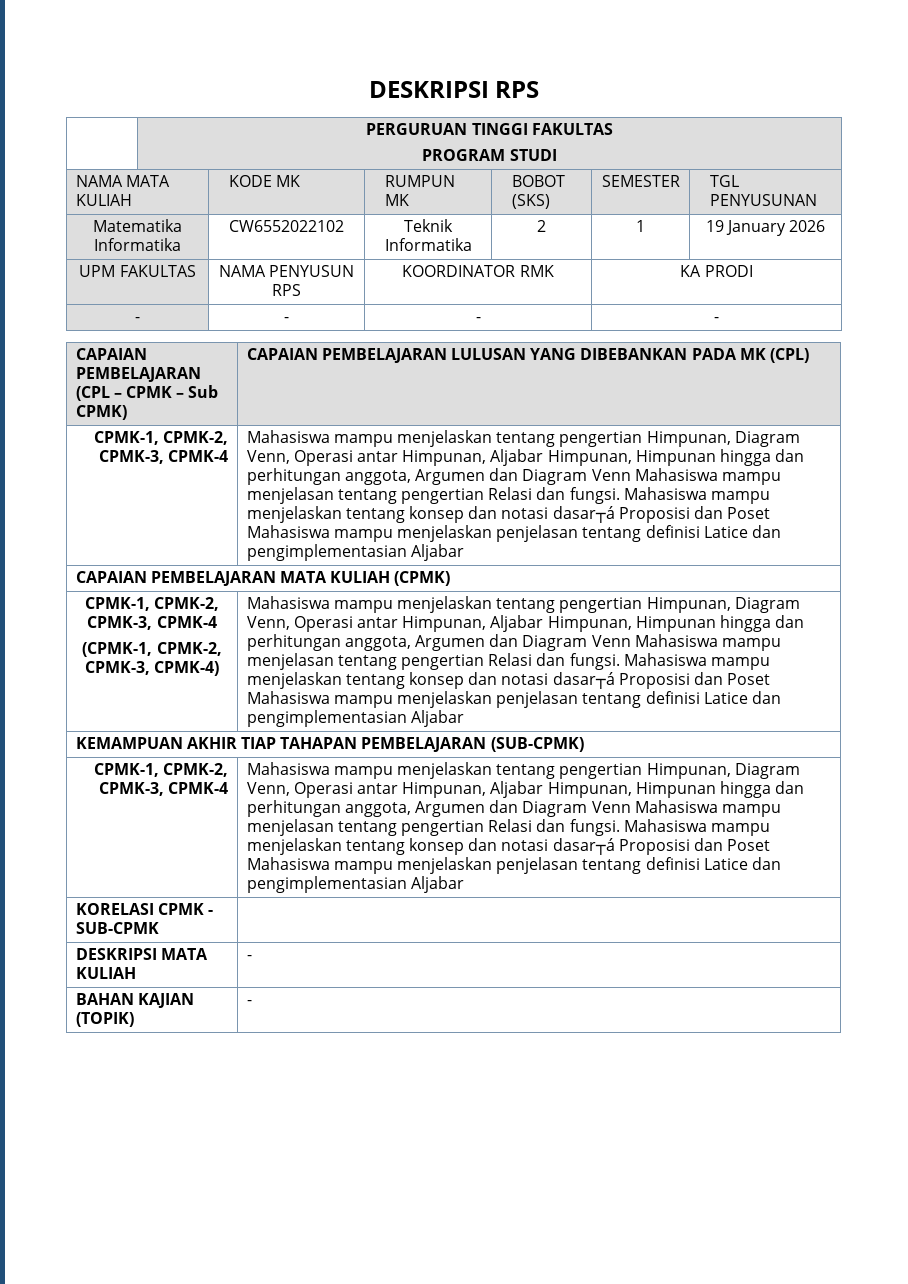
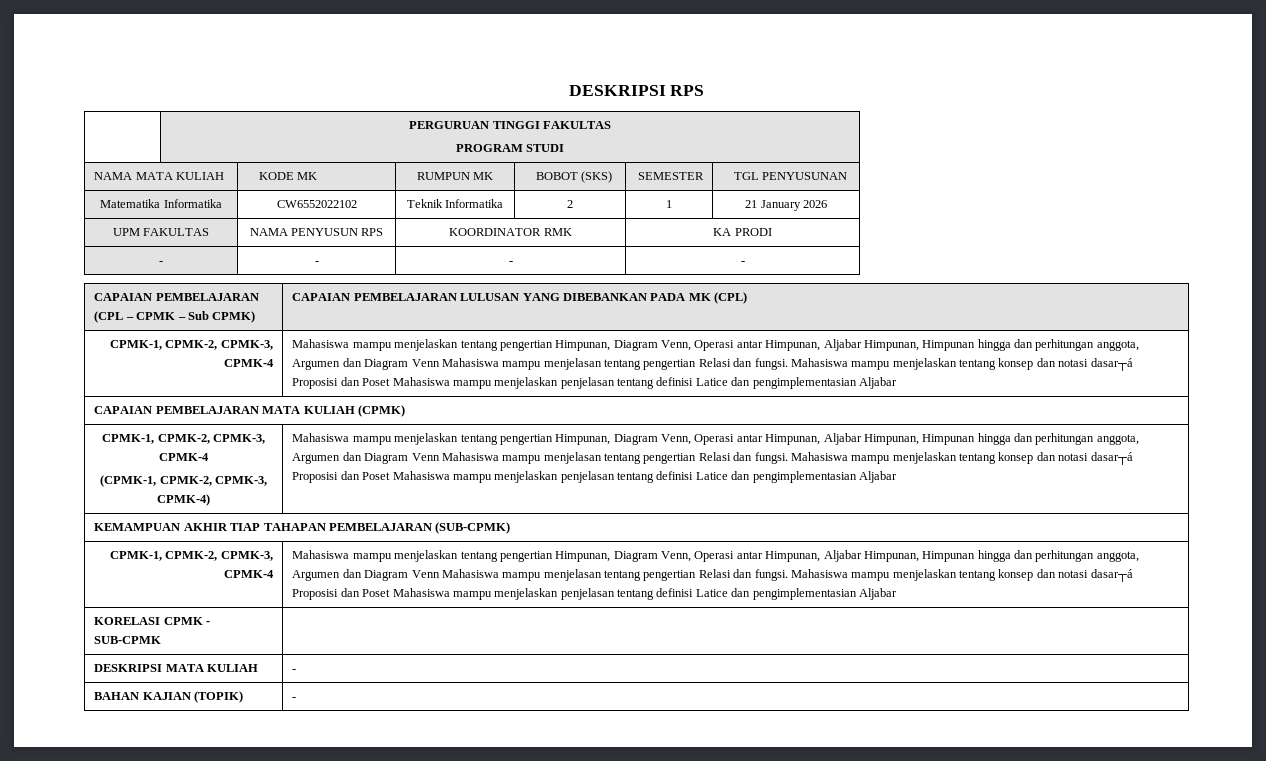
[705,220,724,232] 19 -> [745,200,758,208] 21

